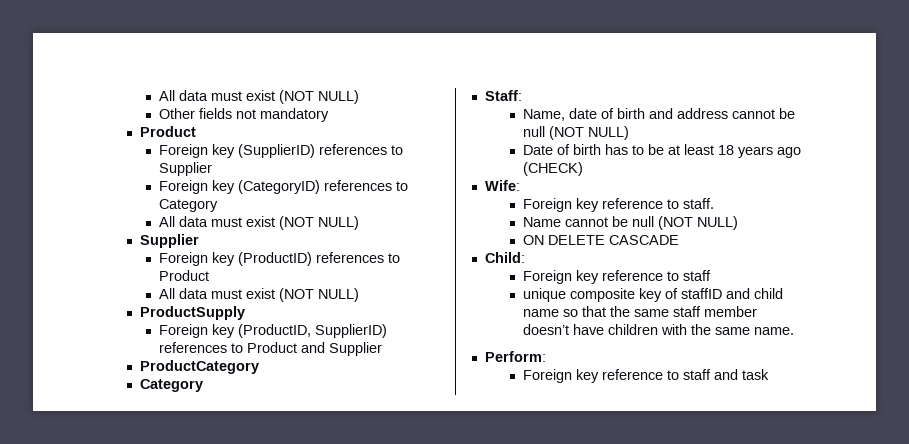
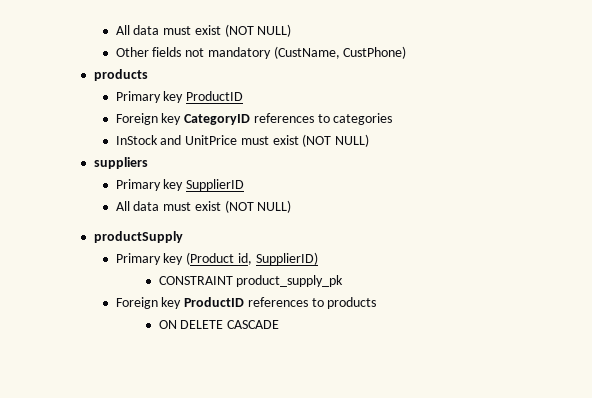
[139,126,196,137] [158,144,403,158] [158,162,212,176] [158,180,408,194] [158,199,218,212] [158,216,359,230] [139,234,199,248] [158,252,400,266] [158,270,209,281] [158,288,359,302] [139,306,245,320] [158,324,387,338] [158,342,382,356] [139,360,259,374] [139,379,203,392] [484,90,522,101] [522,108,795,121] [522,126,629,140] [522,144,801,158] [522,162,583,176] [484,180,520,191] [522,198,714,212] [522,216,738,230] [522,235,679,245] [484,252,525,263] [522,270,711,284] [522,288,783,302] [522,306,757,317] [522,324,794,335] [484,351,546,362] [522,369,769,383] // Product // Foreign key (SupplierID) references to Supplier // Foreign key (CategoryID) references to Category // All data must exist (NOT NULL) // Supplier // Foreign key (ProductID) references to Product // All data must exist (NOT NULL) // ProductSupply // Foreign key (ProductID, SupplierID) references to Product and Supplier // ProductCategory // Category // Staff: // Name, date of birth and address cannot be null (NOT NULL) // Date of birth has to be at least 18 years ago (CHECK) // Wife: // Foreign key reference to staff. // Name cannot be null (NOT NULL) // ON DELETE CASCADE // Child: // Foreign key reference to staff // unique composite key of staffID and child name so that the same staff member doesn’t have children with the same name. // Perform: // Foreign key reference to staff and task -> [273,46,407,59] [93,69,148,81] [115,91,244,103] [115,113,393,125] [115,134,370,147] [93,157,148,169] [115,179,245,191] [115,200,292,213] [93,231,183,243] [115,252,318,265] [158,275,344,287] [115,297,377,309] [158,320,280,329] (CustName, CustPhone) // products // Primary key ProductID // Foreign key CategoryID references to categories // InStock and UnitPrice must exist (NOT NULL) // suppliers // Primary key SupplierID // All data must exist (NOT NULL) // productSupply // Primary key (Product id, SupplierID) // CONSTRAINT product_supply_pk // Foreign key ProductID references to products // ON DELETE CASCADE

